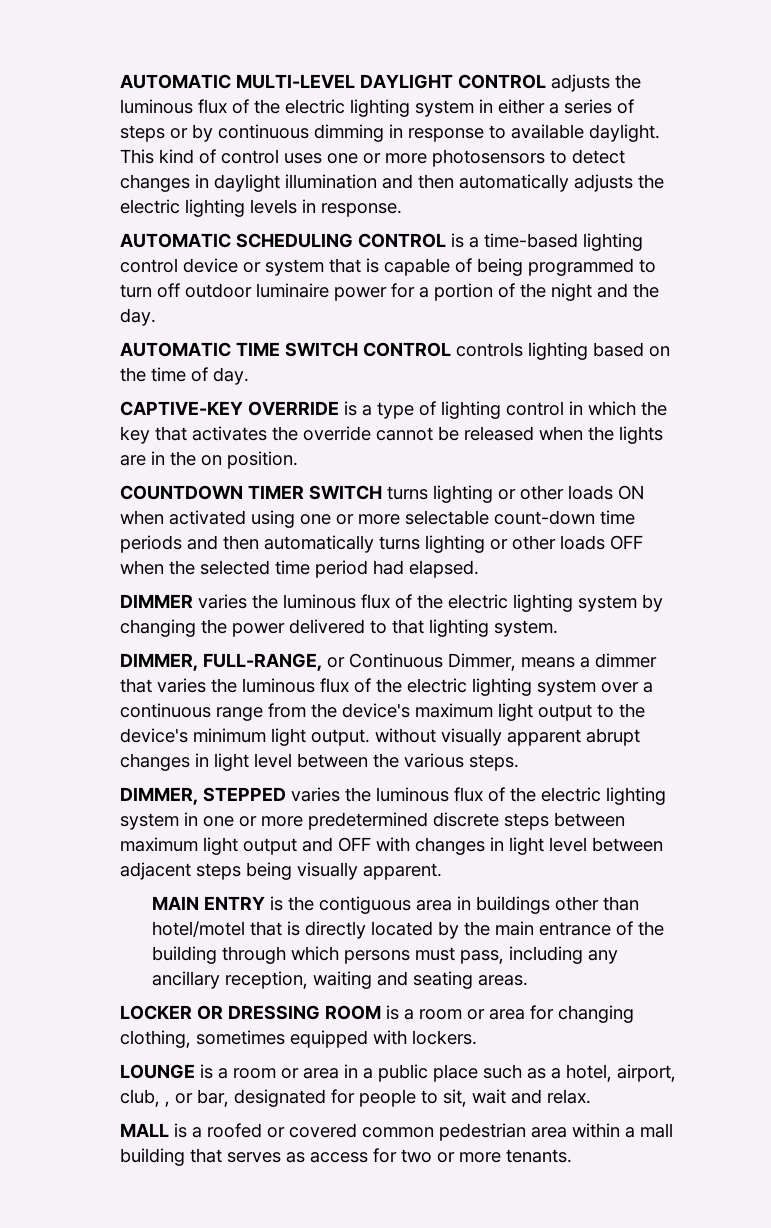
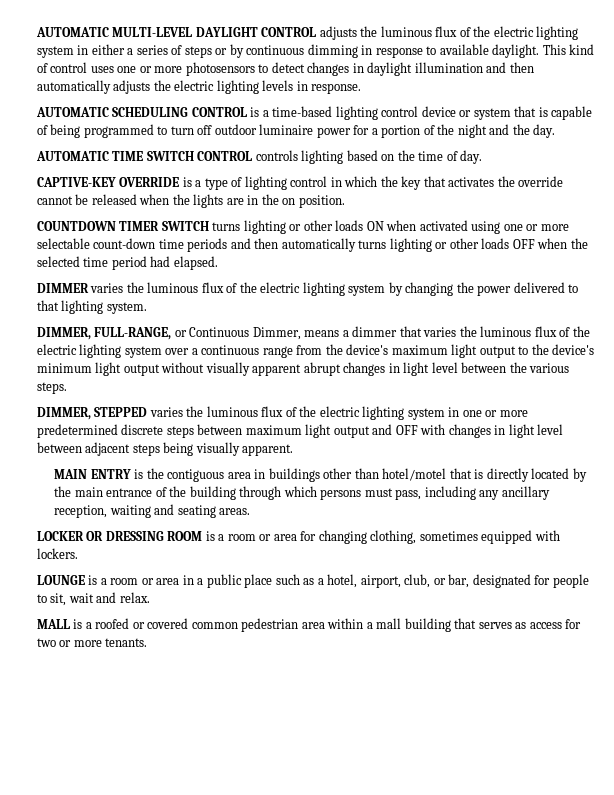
[311,729,371,746] output. -> [123,364,160,376] output
[165,1101,171,1107] , -> (431, 581) none

